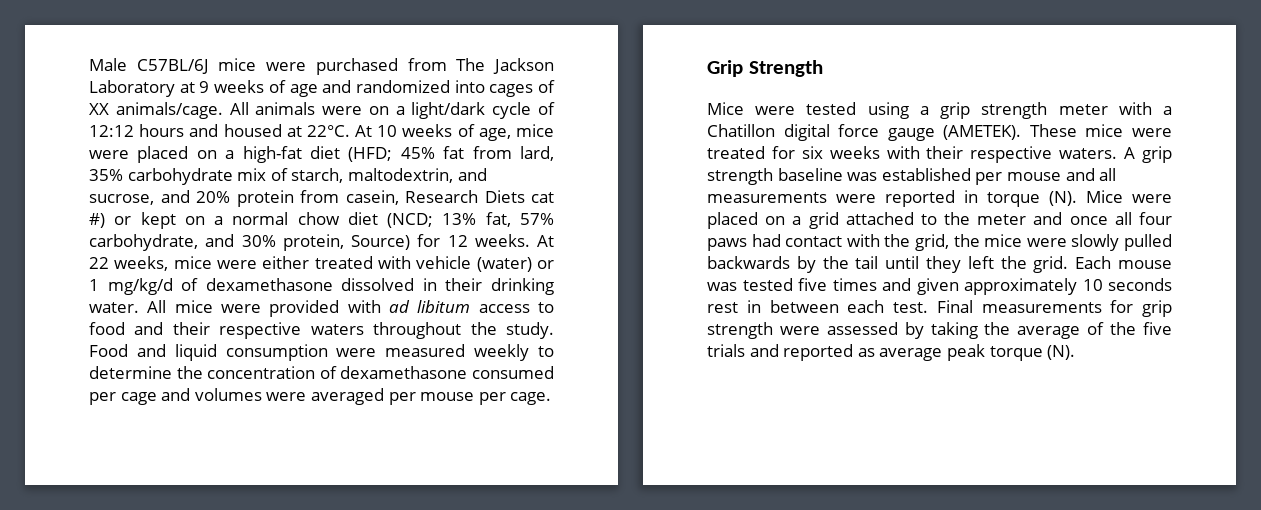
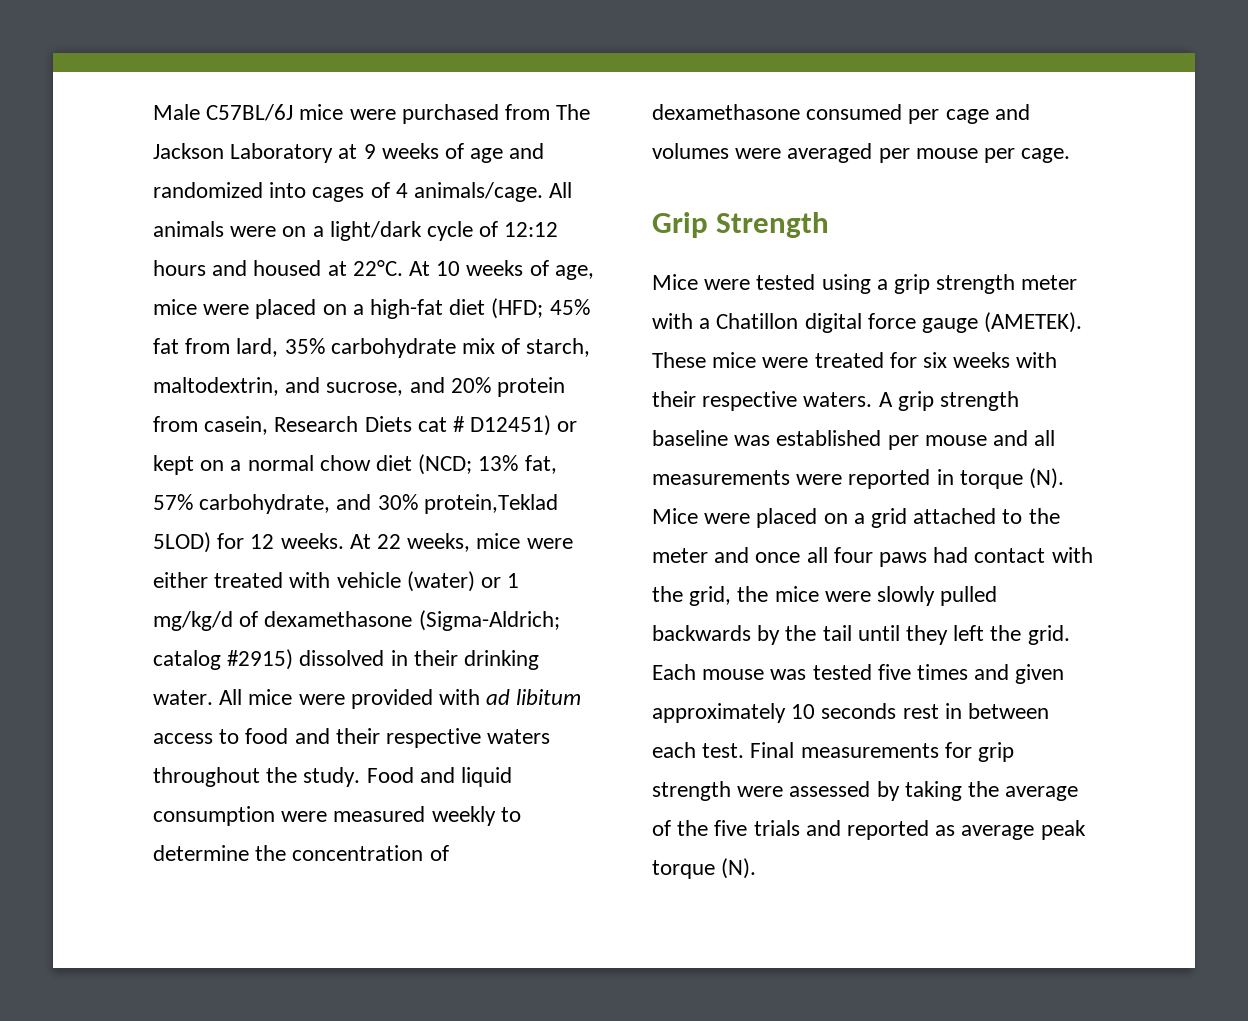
[89,103,109,115] XX -> [395,183,408,198] 4
[89,213,105,228] #) -> [453,415,552,436] # D12451)
[282,234,410,251] protein, Source) -> [423,494,558,514] [153,532,211,553] protein,Teklad 5LOD)
(333, 284) none -> [418,610,560,631] [153,649,294,670] (Sigma-Aldrich; catalog #2915)

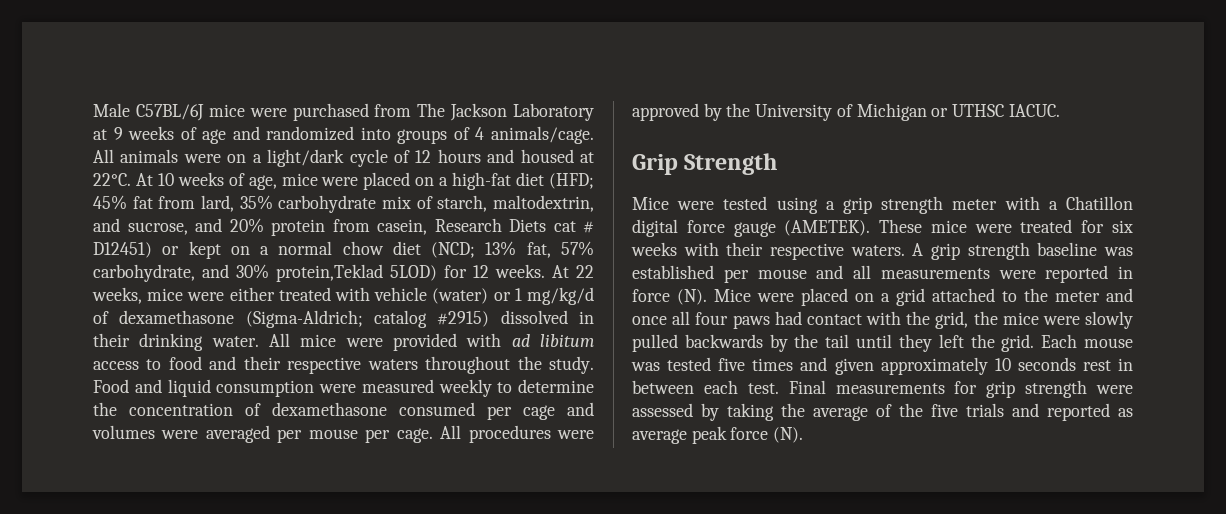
[312,187,365,202] cages -> [397,129,448,144] groups
[504,222,559,237] 12:12 -> [415,150,432,163] 12
(1071, 155) none -> [440,425,595,443] [632,103,1060,121] All procedures were approved by the University of Michigan or UTHSC IACUC.
[959,470,1023,489] torque -> [632,289,670,302] force
[652,860,715,879] torque -> [730,427,769,440] force

